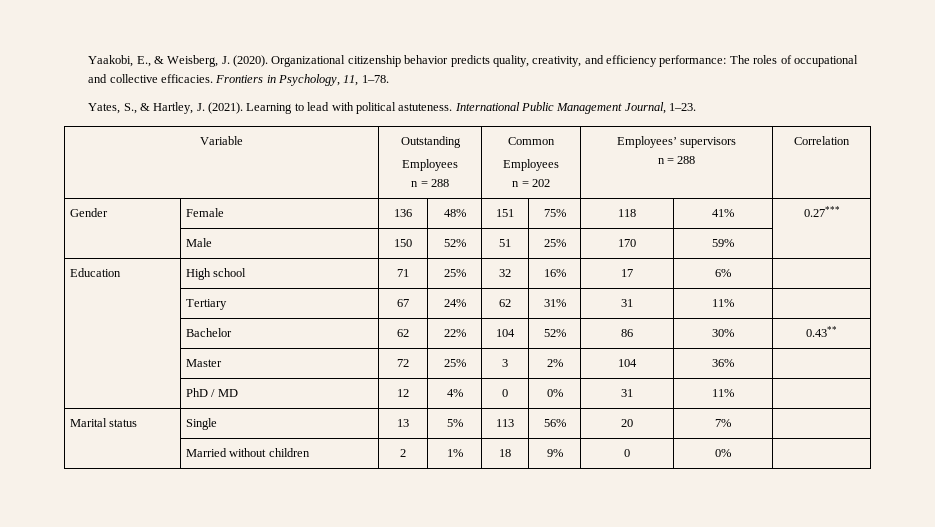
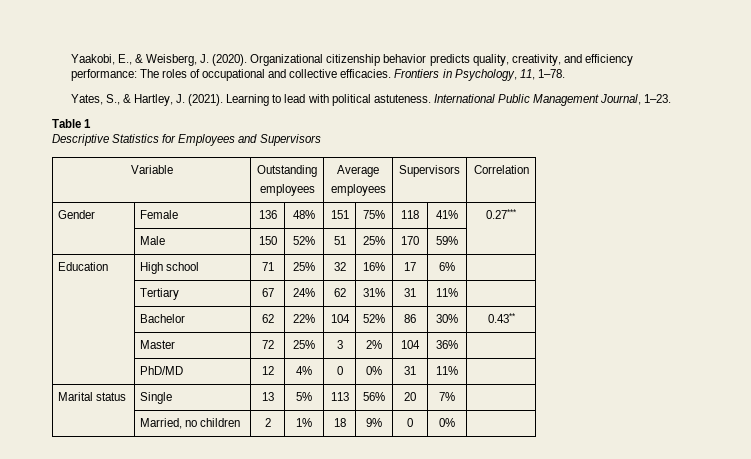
[200,136,243,145] [400,136,461,148] [402,159,458,171] [411,179,449,187] [508,137,555,145] [503,159,559,171] [512,179,550,187] [616,136,737,148] [657,156,696,164] // Variable | Outstanding // Employees // n = 288 | Common // Employees // n = 202 | Employees’ supervisors // n = 288 -> [52,119,92,128] [52,134,321,146] [130,165,173,174] [257,165,317,177] [259,184,315,196] [337,165,379,177] [330,184,386,196] [399,165,460,177] // Table 1 // Descriptive Statistics for Employees and Supervisors // Variable | Outstanding // employees | Average // employees | Supervisors
[185,388,238,397] PhD / MD -> [140,366,184,375] PhD/MD
[185,448,267,457] Married without -> [140,418,198,429] Married, no

